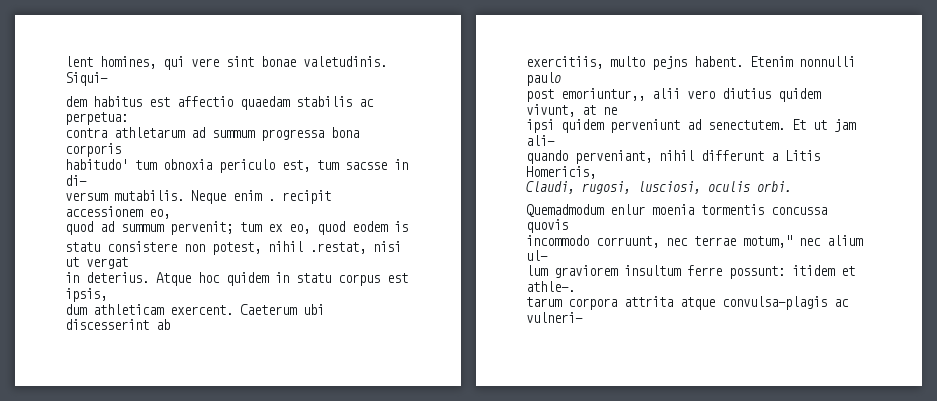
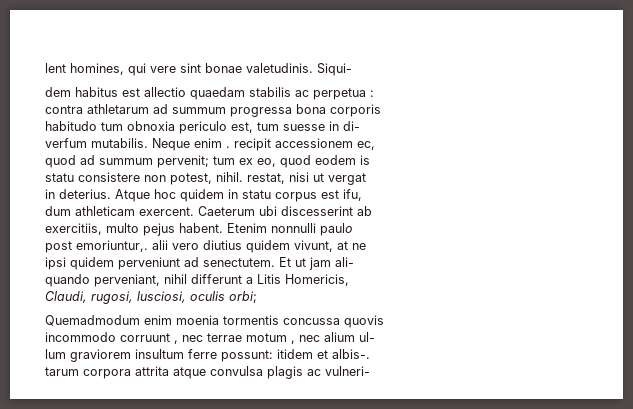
[177,96,233,107] affectio -> [144,87,186,97] allectio
[65,112,128,125] perpetua: -> [313,88,374,100] perpetua :
[65,159,128,170] habitudo' -> [45,121,97,131] habitudo
[345,162,387,170] sacsse -> [283,124,325,131] suesse
[65,192,108,201] versum -> [45,138,87,148] verfum
[149,209,170,219] eo, -> [357,141,375,150] ec,
[268,241,366,254] nihil .restat, -> [216,172,285,184] nihil. restat,
[65,288,107,302] ipsis, -> [343,189,362,201] ifu,
[652,56,687,70] pejns -> [143,223,175,236] pejus
[561,88,645,101] emoriuntur,, -> [76,240,148,252] emoriuntur,.
[757,181,792,192] orbi. -> [229,291,257,303] orbi;
[610,204,645,215] enlur -> [144,315,172,325] enim
[596,235,792,248] corruunt, nec terrae motum," -> [120,333,295,344] corruunt , nec terrae motum ,
[526,281,575,292] athle-. -> [332,349,370,359] albis-.
[722,296,827,310] convulsa-plagis -> [210,366,303,379] convulsa plagis

